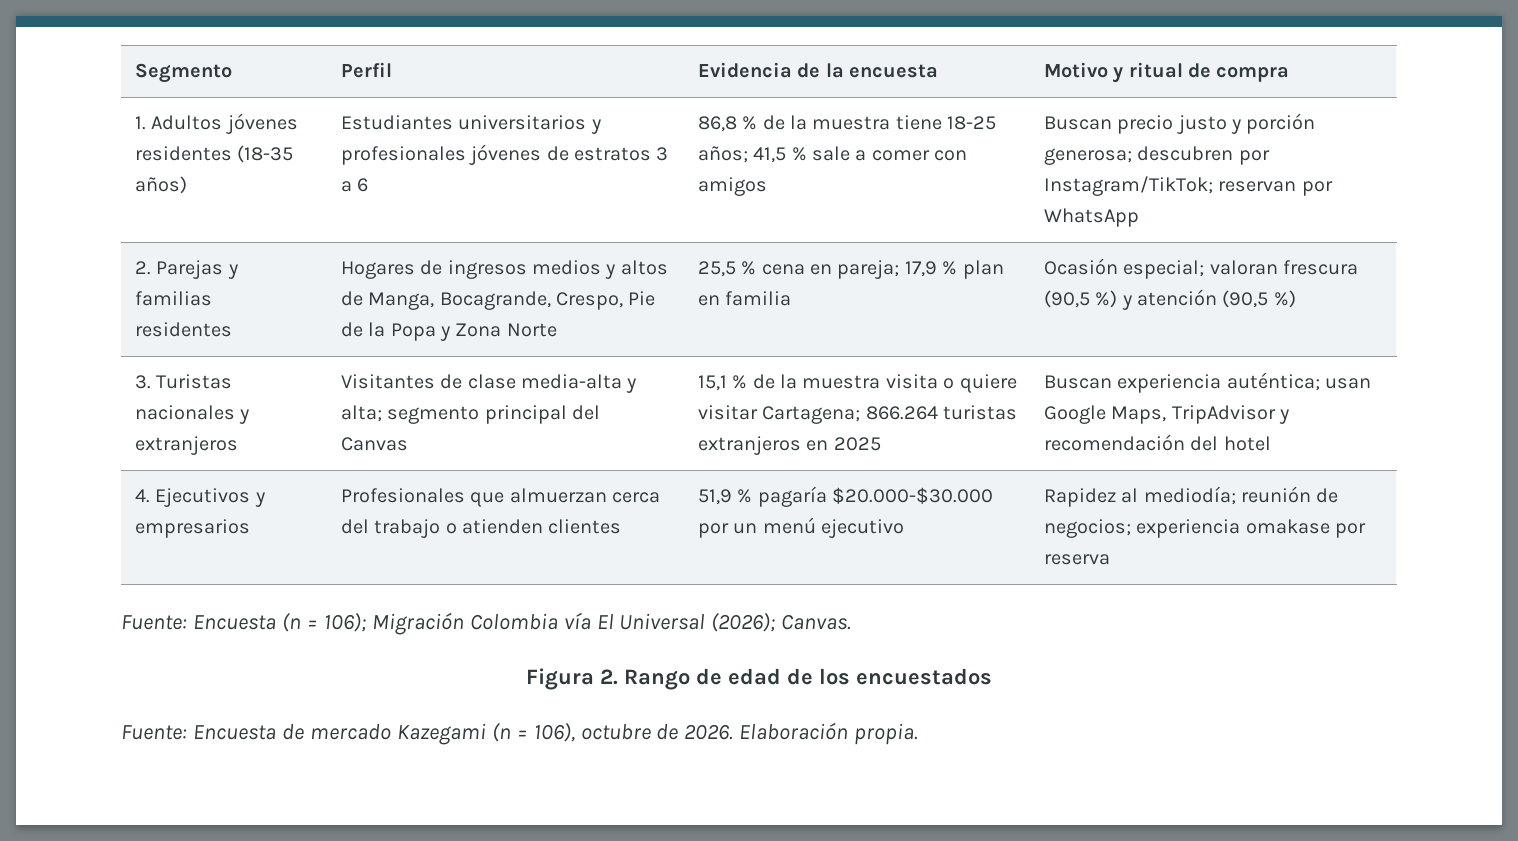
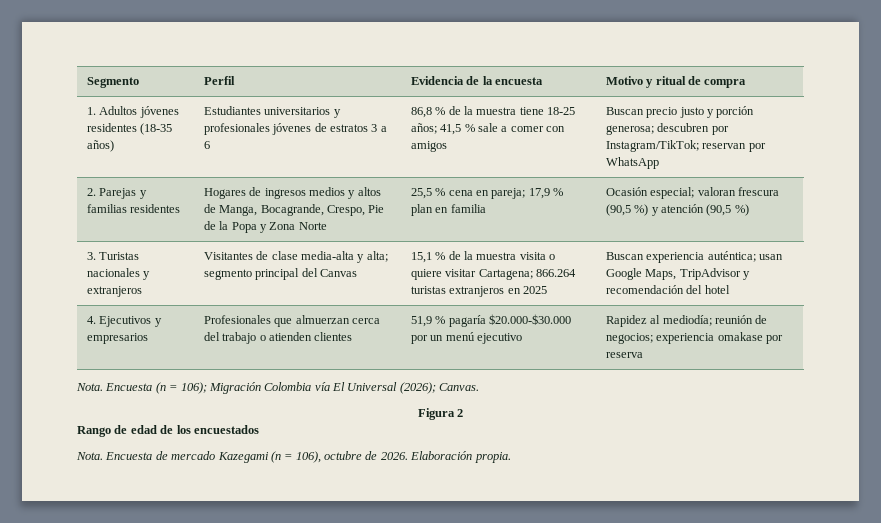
[121,615,187,630] Fuente: -> [76,383,103,391] Nota.
[600,669,619,685] 2. -> [457,409,464,417] 2 //
[121,725,187,740] Fuente: -> [76,452,103,460] Nota.

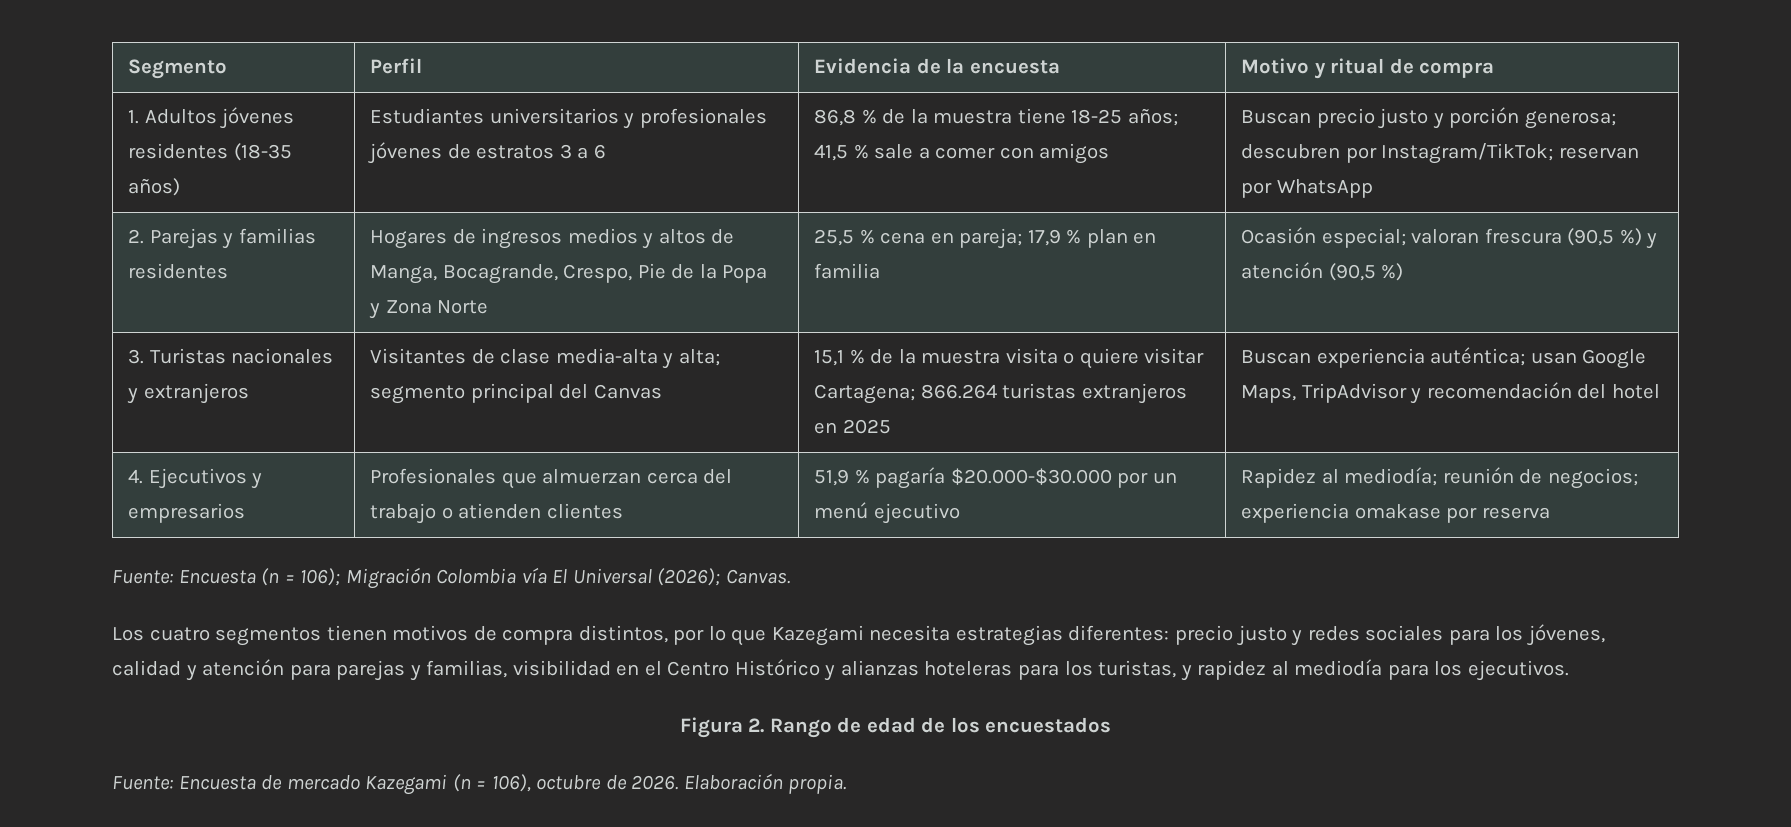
[76,383,103,391] Nota. -> [112,570,173,584] Fuente:
(480, 387) none -> [112,624,1605,646] [112,659,1569,681] // Los cuatro segmentos tienen motivos de compra distintos, por lo que Kazegami necesita estrategias diferentes: precio justo y redes sociales para los jóvenes, calidad y atención para parejas y familias, visibilidad en el Centro Histórico y alianzas hoteleras para los turistas, y rapidez al mediodía para los ejecutivos.
[457,409,464,417] 2 // -> [748,718,765,733] 2.
[76,452,103,460] Nota. -> [112,776,173,790] Fuente:

